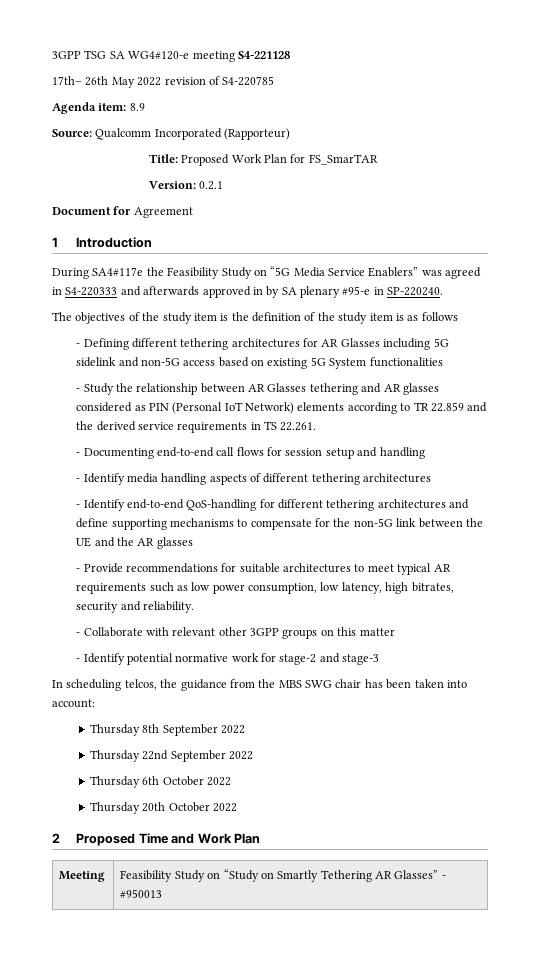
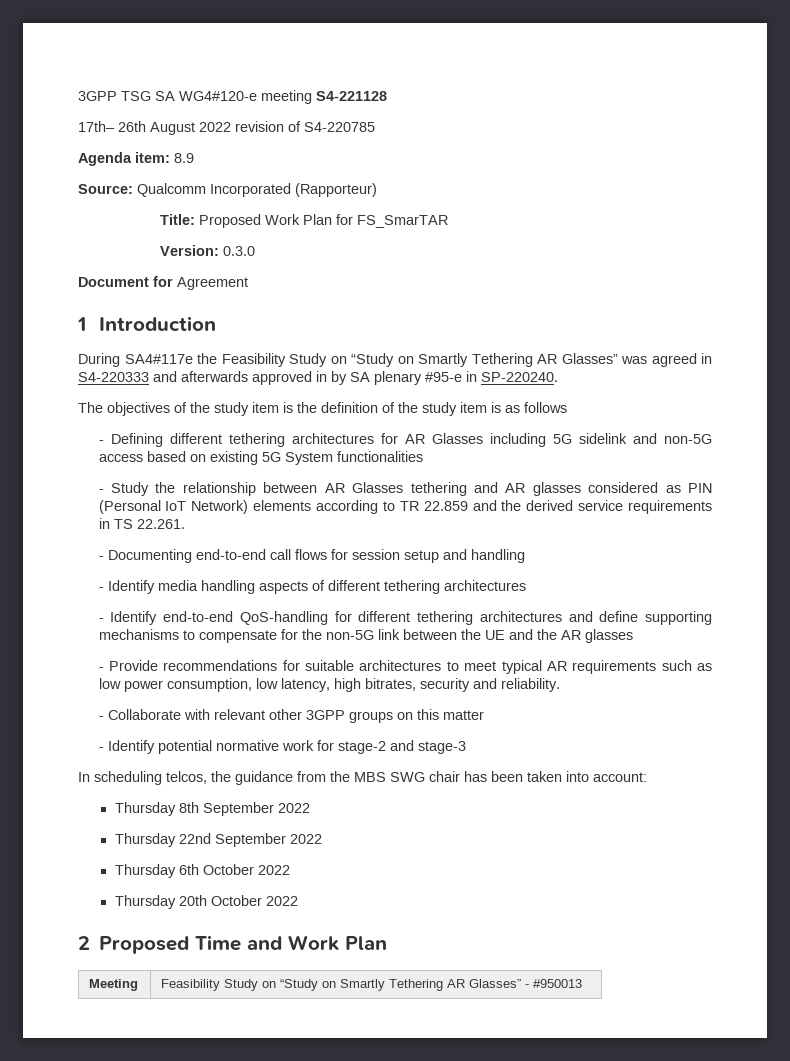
[111,77,135,88] May -> [150,122,195,135] August
[199,181,224,190] 0.2.1 -> [223,246,256,256] 0.3.0
[270,266,419,277] “5G Media Service Enablers” -> [351,353,618,367] “Study on Smartly Tethering AR Glasses”

